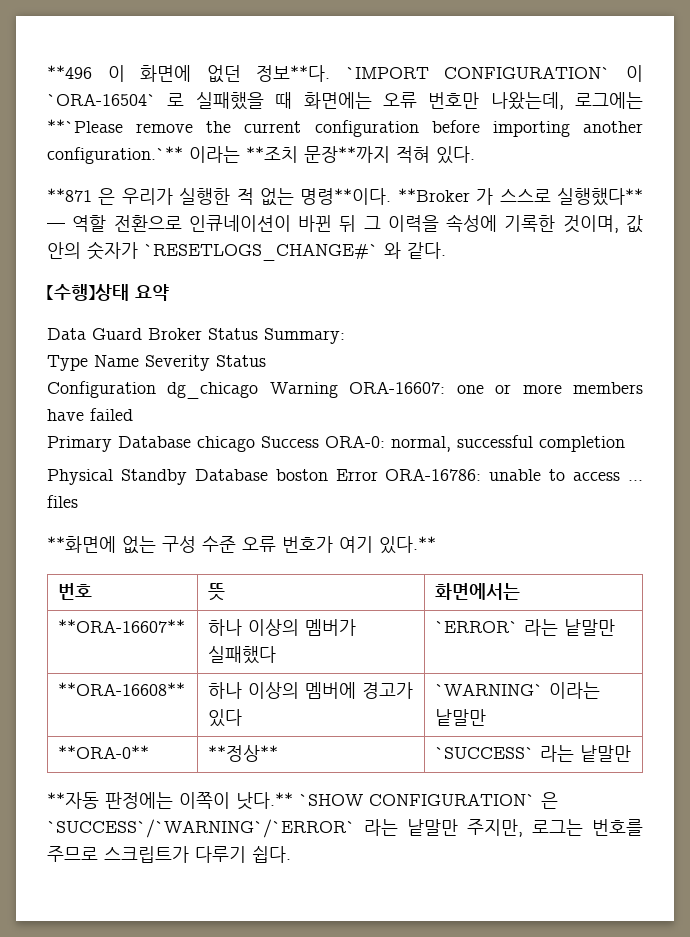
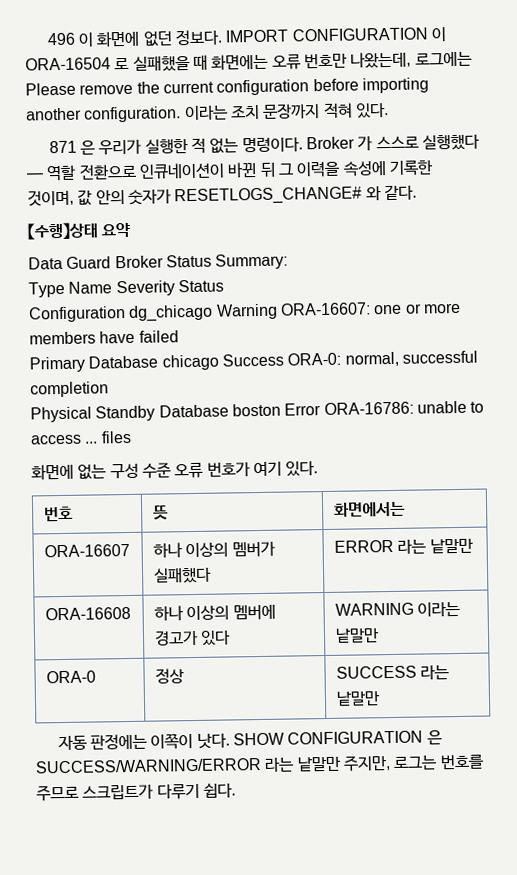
[47,65,92,79] **496 -> [46,32,76,46] 496
[256,65,643,82] [47,93,156,106] 정보**다. `IMPORT CONFIGURATION` 이 `ORA-16504` -> [175,27,448,46] [25,57,111,71] 정보다. IMPORT CONFIGURATION 이 ORA-16504
[47,119,123,133] **`Please -> [25,82,76,96] Please
[47,146,390,164] configuration.`** 이라는 **조치 문장**까지 -> [83,103,321,123] configuration. 이라는 조치 문장까지
[47,188,92,202] **871 -> [48,140,77,154] 871
[300,188,470,205] 명령**이다. **Broker -> [241,136,356,153] 명령이다. Broker
[557,188,643,206] 실행했다** -> [421,133,480,151] 실행했다
[144,243,378,261] `RESETLOGS_CHANGE#` -> [174,186,363,206] RESETLOGS_CHANGE#
[47,536,116,553] **화면에 -> [31,463,74,481] 화면에
[379,536,436,554] 있다.** -> [285,461,319,477] 있다.
[58,619,186,633] **ORA-16607** -> [43,543,130,558] ORA-16607
[435,619,616,636] [58,682,186,696] `ERROR` 라는 낱말만 // **ORA-16608** -> [333,538,474,554] [44,606,131,621] ERROR 라는 낱말만 // ORA-16608
[435,683,544,696] `WARNING` -> [334,602,414,616] WARNING
[58,745,150,759] [208,745,279,762] [435,745,632,762] [47,792,99,809] **ORA-0** | **정상** | `SUCCESS` 라는 낱말만 // **자동 -> [45,670,96,684] [154,668,185,684] [335,665,451,680] [335,691,381,706] [57,735,88,751] ORA-0 | 정상 | SUCCESS 라는 낱말만 // 자동
[236,792,558,810] [47,819,355,838] 낫다.** `SHOW CONFIGURATION` 은 `SUCCESS`/`WARNING`/`ERROR` -> [196,730,443,749] [35,758,262,774] 낫다. SHOW CONFIGURATION 은 SUCCESS/WARNING/ERROR

